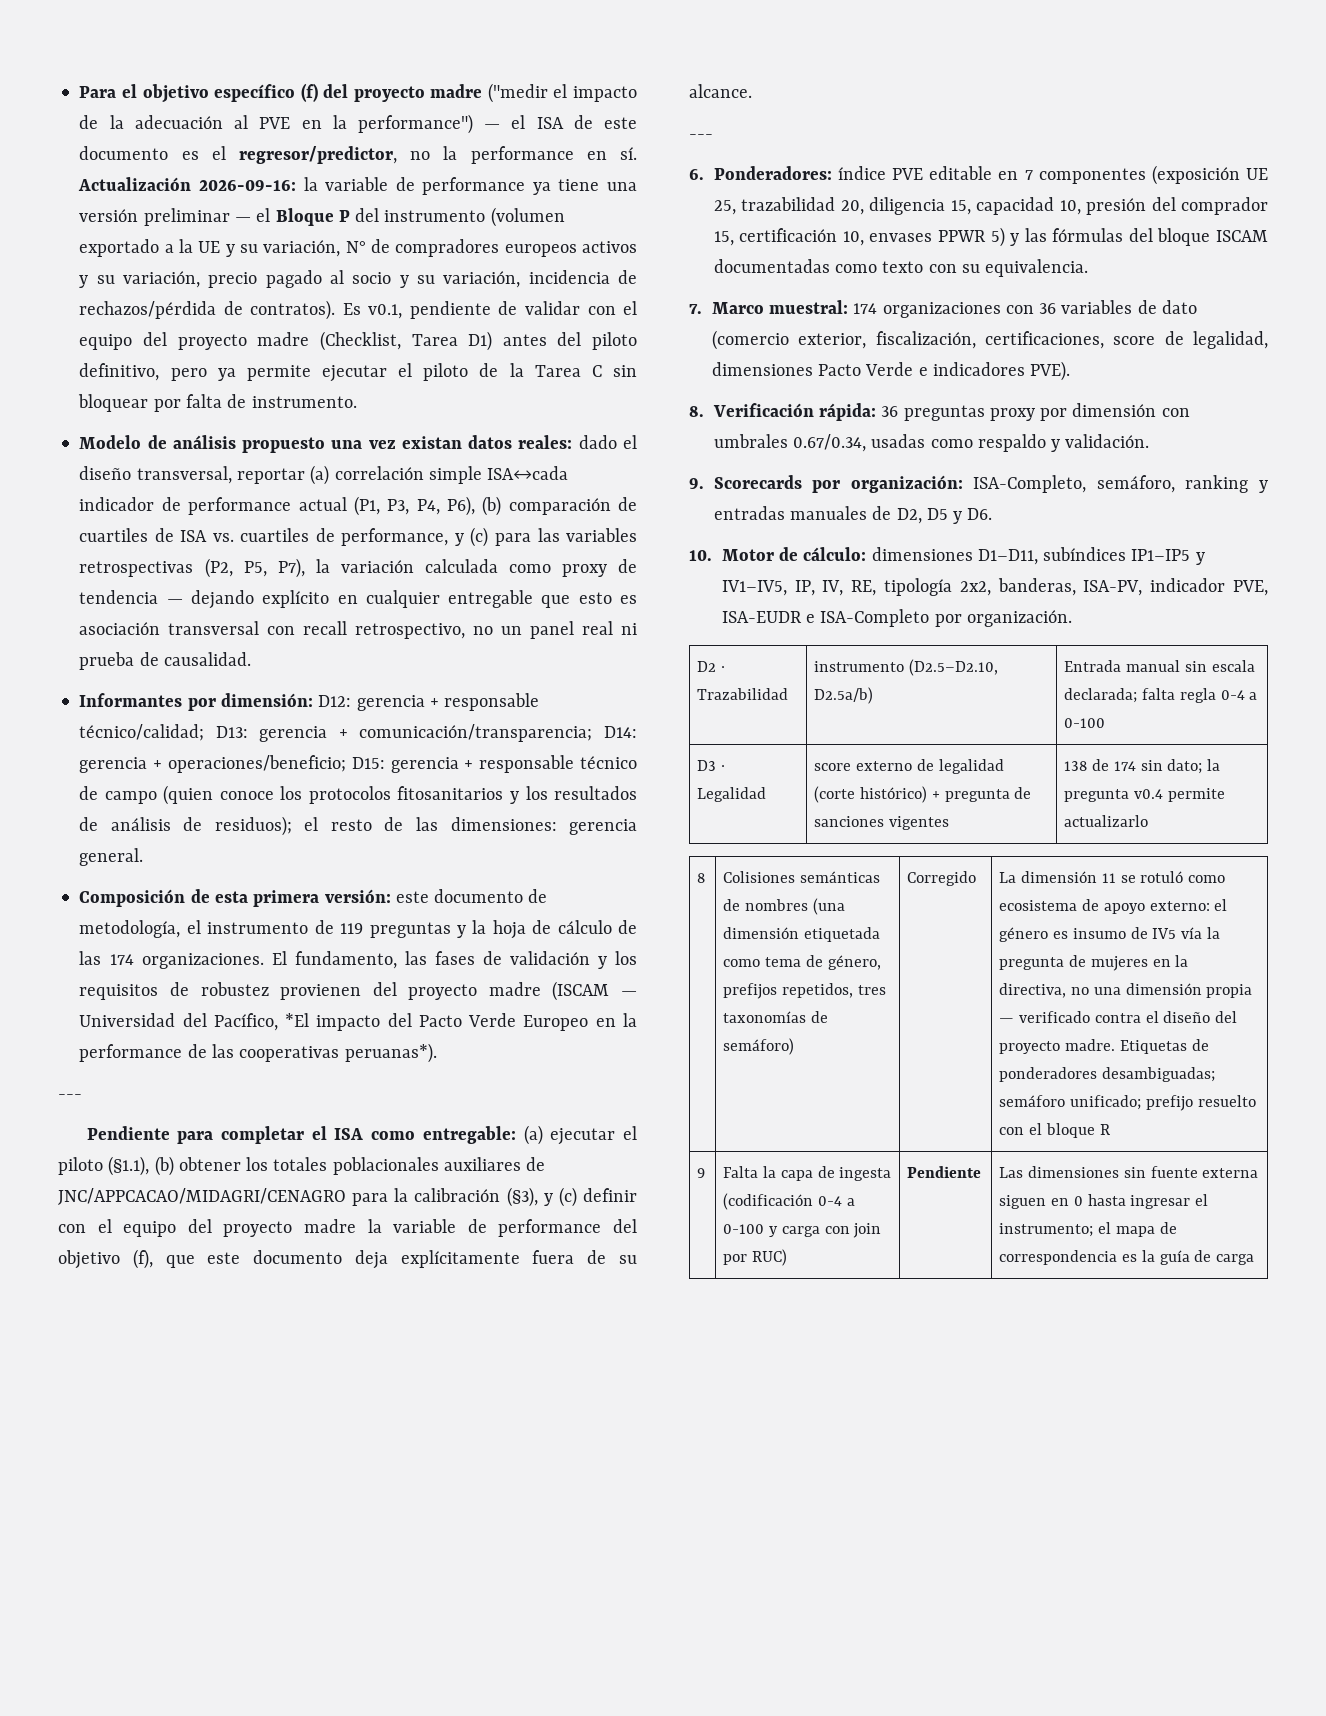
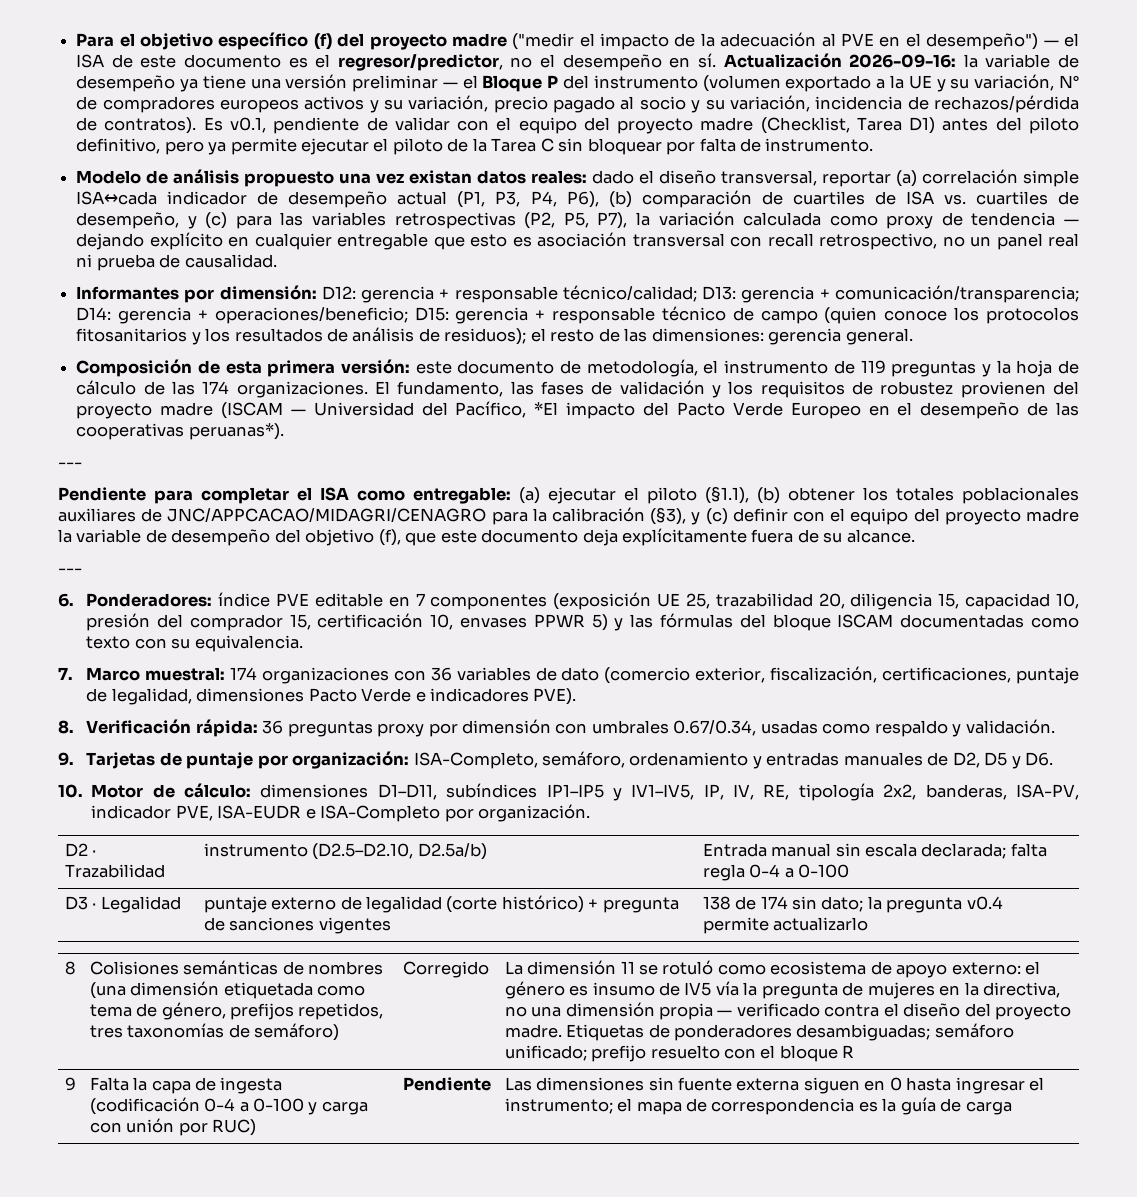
[332,114,473,134] la performance") -> [905,33,1039,50] el desempeño")
[443,146,574,164] la performance -> [540,54,662,71] el desempeño
[422,177,526,195] performance -> [76,75,176,92] desempeño
[188,497,292,515] performance -> [288,191,388,208] desempeño
[341,528,449,546] performance, -> [76,212,180,229] desempeño,
[623,1013,637,1027] [79,1044,183,1062] la performance -> [897,402,1020,419] el desempeño
[498,1219,602,1237] performance -> [171,529,271,546] desempeño
[1113,336,1156,345] score -> [1016,667,1079,684] puntaje
[713,475,802,489] Scorecards -> [86,752,254,769] Tarjetas de puntaje
[1185,475,1249,493] ranking -> [629,752,749,766] ordenamiento
[814,763,852,771] score -> [203,896,267,913] puntaje
[853,1223,882,1238] join -> [126,1118,175,1133] unión

